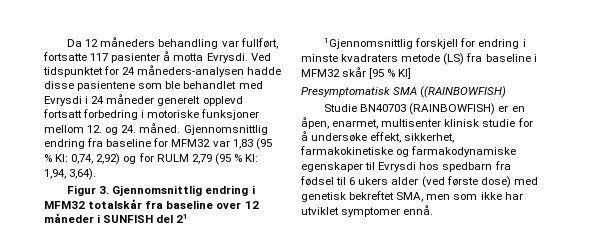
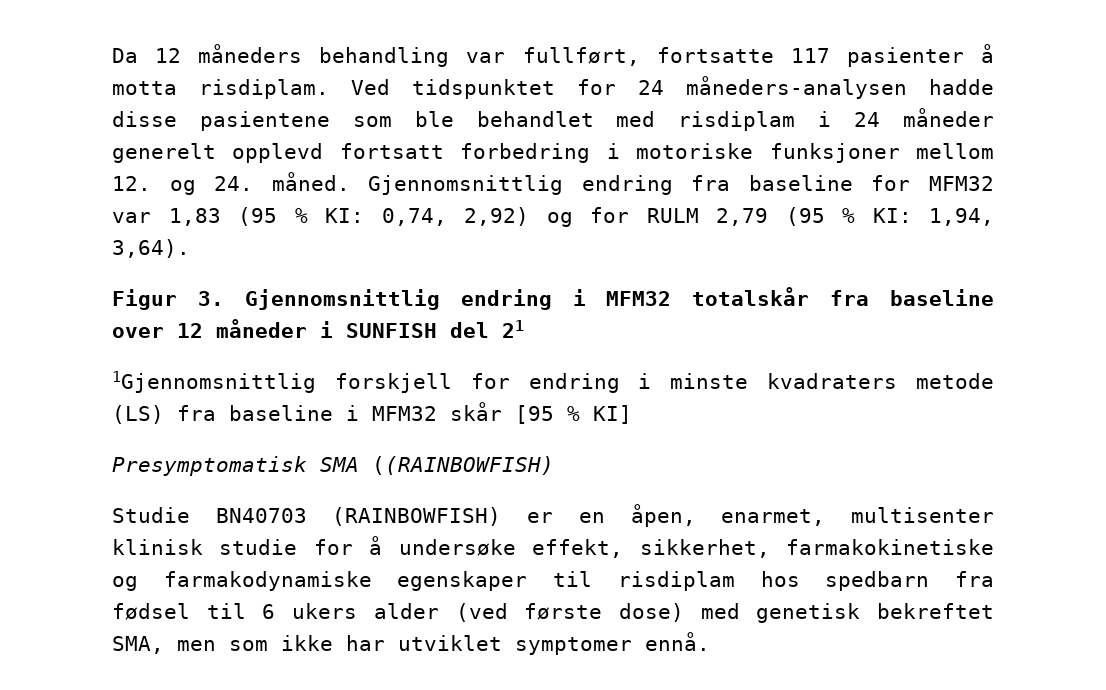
[206,53,248,63] Evrysdi. -> [199,79,329,99] risdiplam.
[44,96,82,106] Evrysdi -> [678,111,796,131] risdiplam
[378,162,417,172] Evrysdi -> [617,571,735,591] risdiplam

